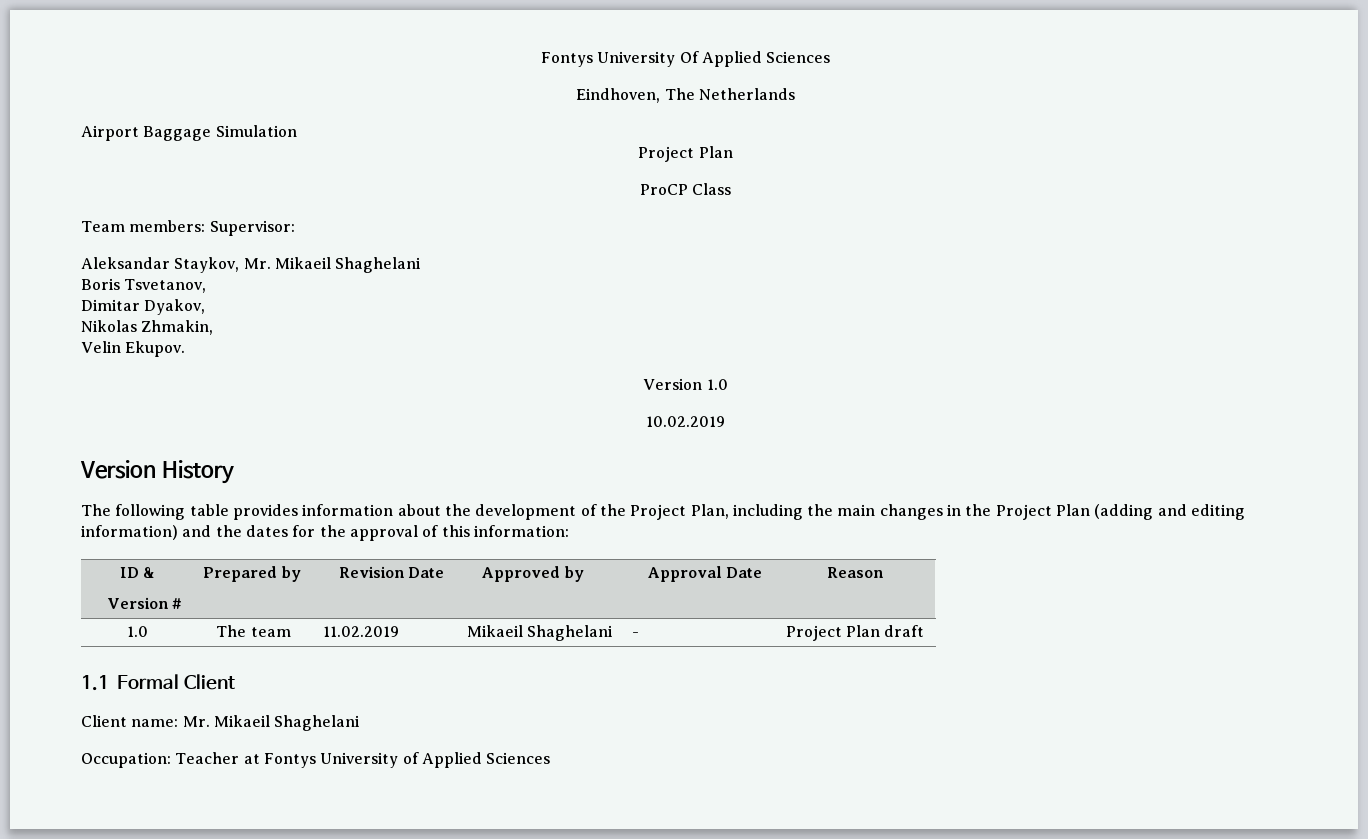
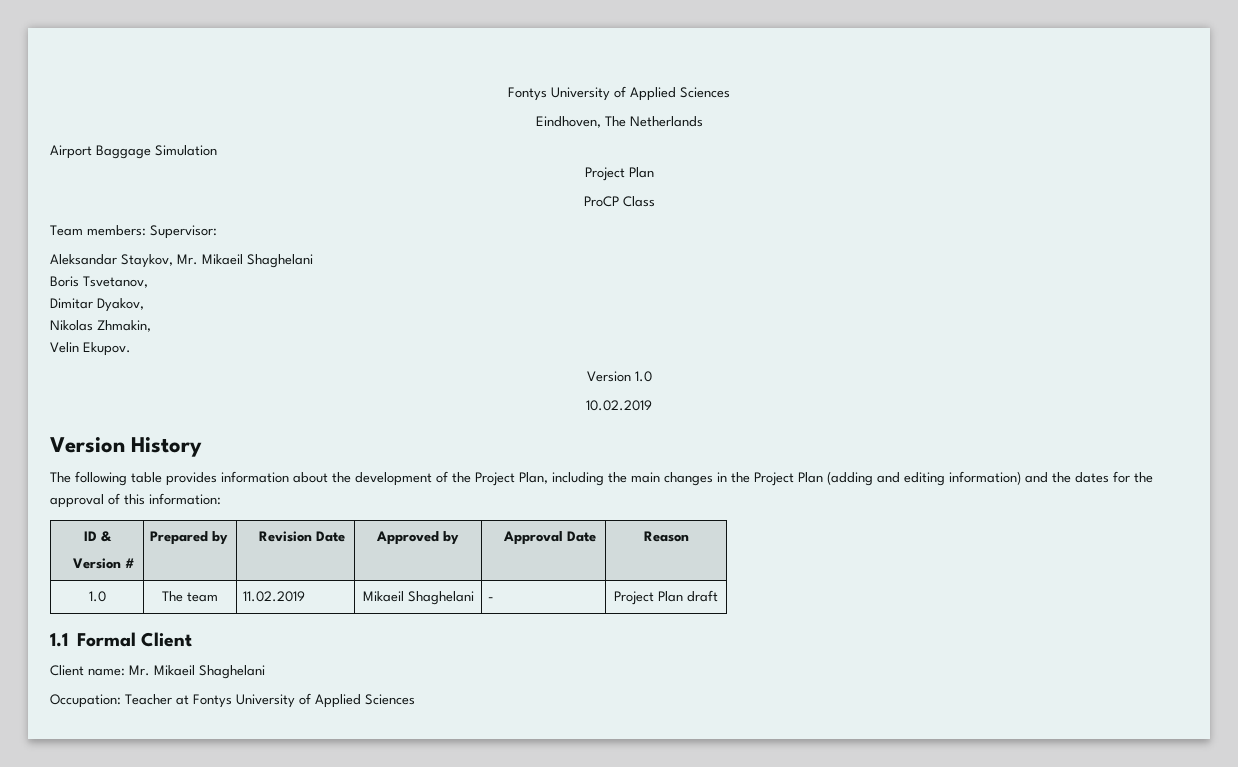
[540,51,699,67] Fontys University Of -> [508,86,626,101] Fontys University of

